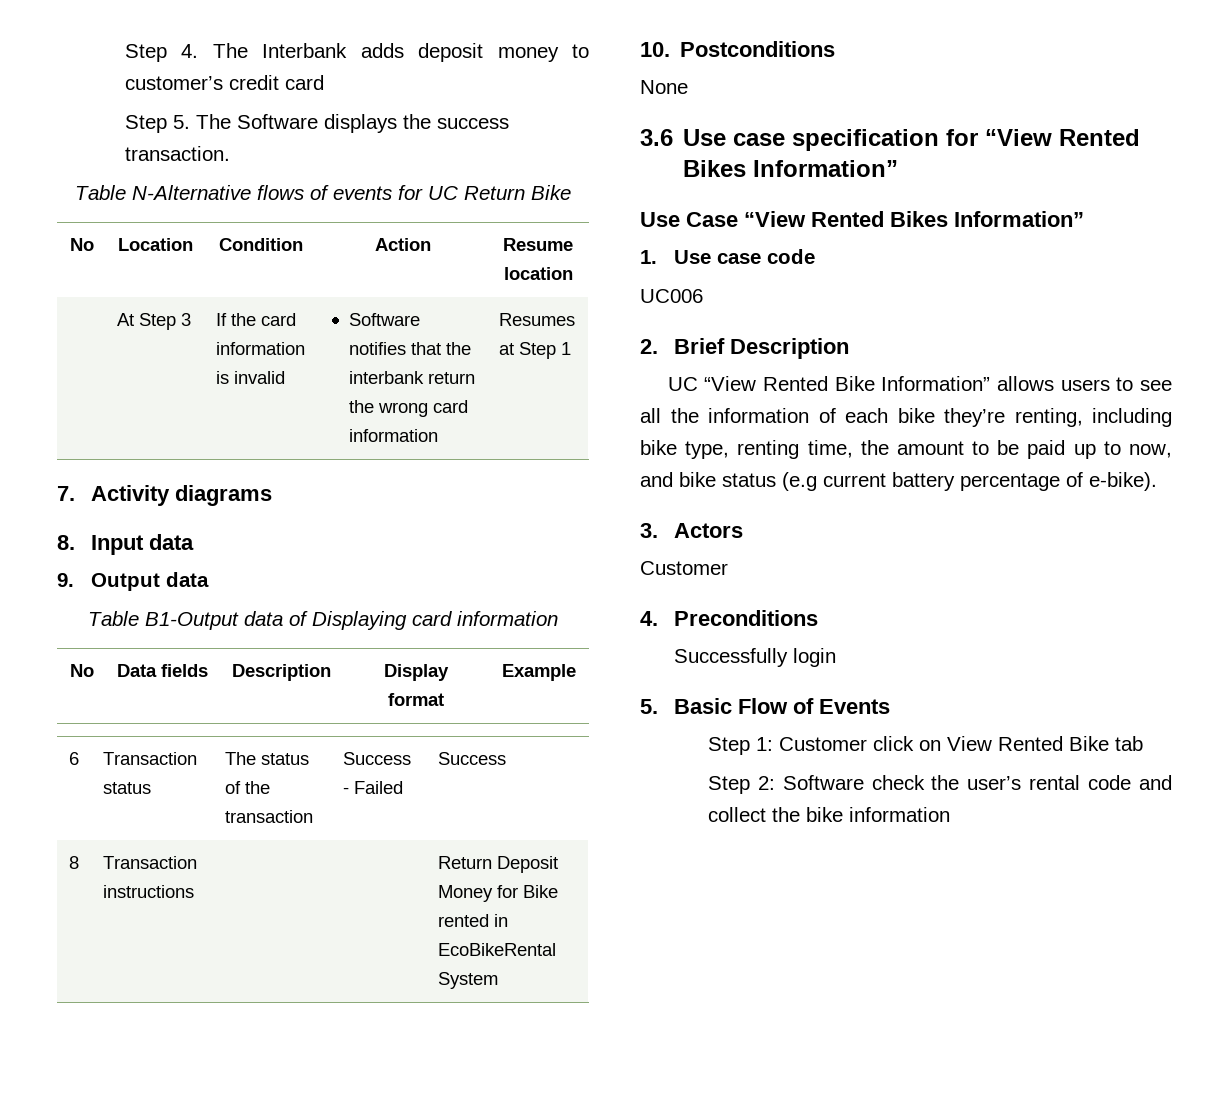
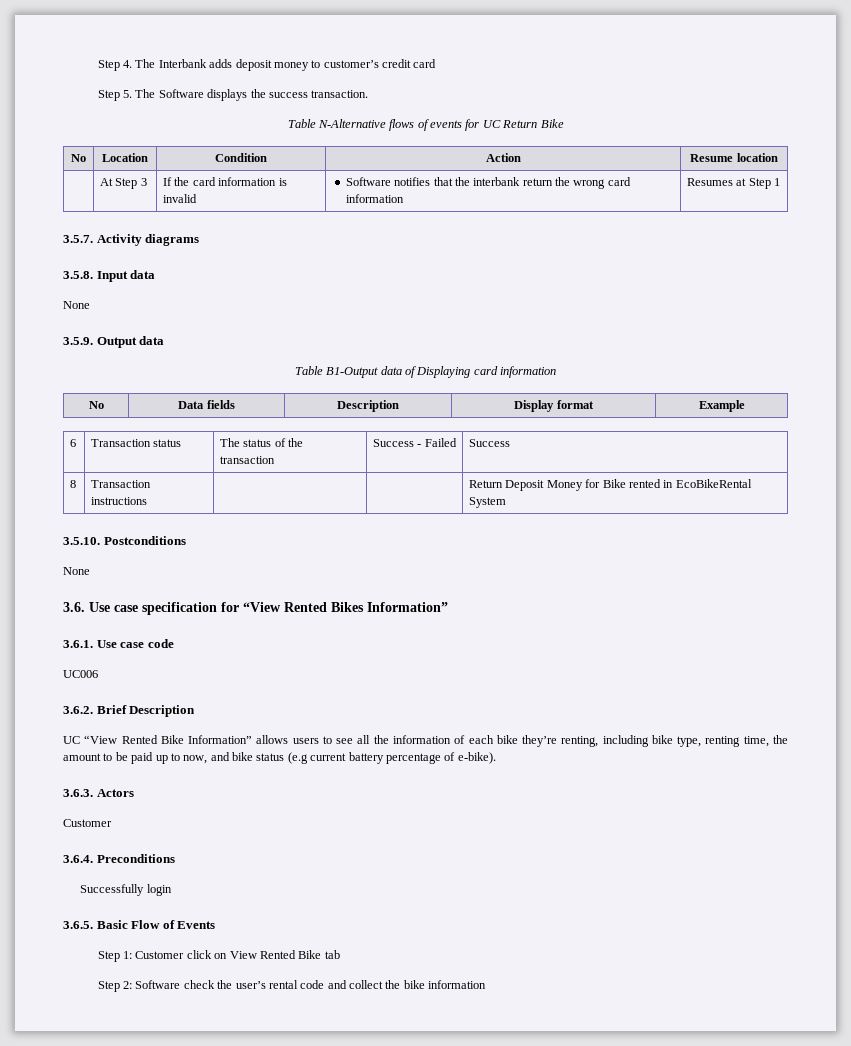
[57,486,75,501] 7. -> [63,235,93,243] 3.5.7.
[57,535,75,550] 8. -> [63,271,93,279] 3.5.8.
[57,573,74,587] 9. -> [63,301,90,309] [63,337,93,345] None // 3.5.9.
[640,42,670,57] 10. -> [63,537,100,545] 3.5.10.
[640,129,673,146] 3.6 -> [63,602,85,612] 3.6.
[640,211,1084,227] [640,250,657,264] Use Case “View Rented Bikes Information” // 1. -> [63,640,93,648] 3.6.1.
[640,339,658,354] 2. -> [63,706,93,714] 3.6.2.
[640,523,658,538] 3. -> [63,789,93,797] 3.6.3.
[640,611,658,626] 4. -> [63,855,93,863] 3.6.4.
[640,699,658,714] 5. -> [63,921,93,929] 3.6.5.

